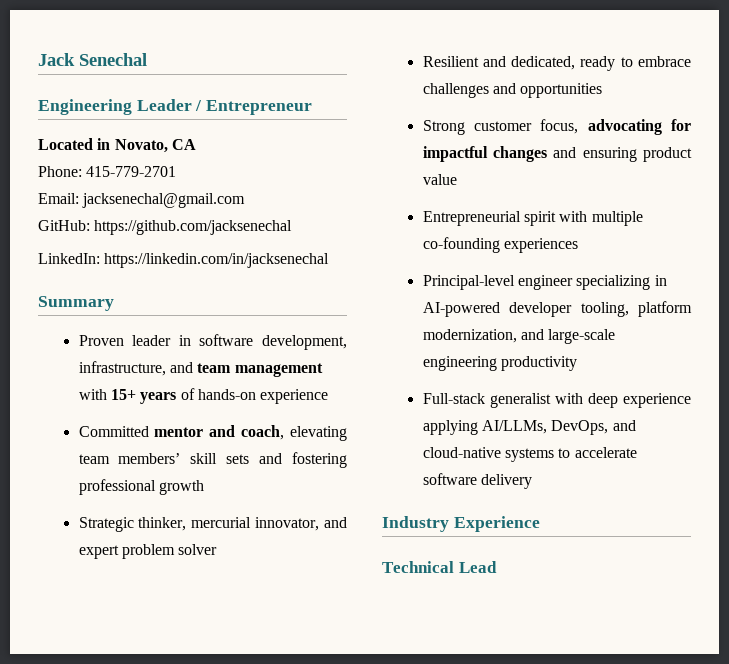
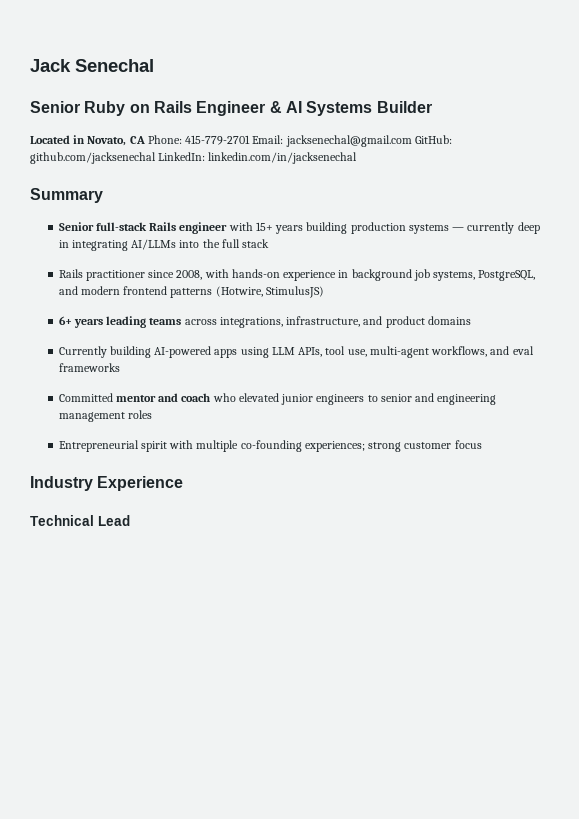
[38,99,313,115] Engineering Leader / Entrepreneur -> [30,101,432,116] Senior Ruby on Rails Engineer & AI Systems Builder
(196, 144) // -> (145, 140) none
(177, 171) // -> (251, 140) none
[38,220,293,235] [38,253,330,268] [38,296,114,311] [78,334,347,350] [78,361,323,377] [78,388,329,404] [78,425,347,441] [78,452,347,468] [78,479,204,495] [78,517,347,532] [78,544,218,559] [422,56,691,71] [422,83,603,98] [422,119,691,135] [422,146,692,162] [422,174,457,185] // GitHub: https://github.com/jacksenechal // LinkedIn: https://linkedin.com/in/jacksenechal // Summary // Proven leader in software development, infrastructure, and team management with 15+ years of hands-on experience // Committed mentor and coach, elevating team members’ skill sets and fostering professional growth // Strategic thinker, mercurial innovator, and expert problem solver // Resilient and dedicated, ready to embrace challenges and opportunities // Strong customer focus, advocating for impactful changes and ensuring product value -> [414,135,452,144] [30,152,358,164] [30,188,103,203] [58,222,540,234] [58,239,270,251] [58,269,536,281] [58,286,324,298] [58,316,471,328] [58,346,534,358] [58,363,120,372] [58,393,497,405] [58,410,152,422] GitHub: github.com/jacksenechal LinkedIn: linkedin.com/in/jacksenechal // Summary // Senior full-stack Rails engineer with 15+ years building production systems — currently deep in integrating AI/LLMs into the full stack // Rails practitioner since 2008, with hands-on experience in background job systems, PostgreSQL, and modern frontend patterns (Hotwire, StimulusJS) // 6+ years leading teams across integrations, infrastructure, and product domains // Currently building AI-powered apps using LLM APIs, tool use, multi-agent workflows, and eval frameworks // Committed mentor and coach who elevated junior engineers to senior and engineering management roles
[503,238,578,253] [422,275,667,290] [422,301,692,317] [422,329,616,344] [422,356,577,371] [422,393,691,408] [422,420,636,435] [422,447,637,462] [422,473,532,489] experiences // Principal-level engineer specializing in AI-powered developer tooling, platform modernization, and large-scale engineering productivity // Full-stack generalist with deep experience applying AI/LLMs, DevOps, and cloud-native systems to accelerate software delivery -> [304,440,482,452] experiences; strong customer focus

